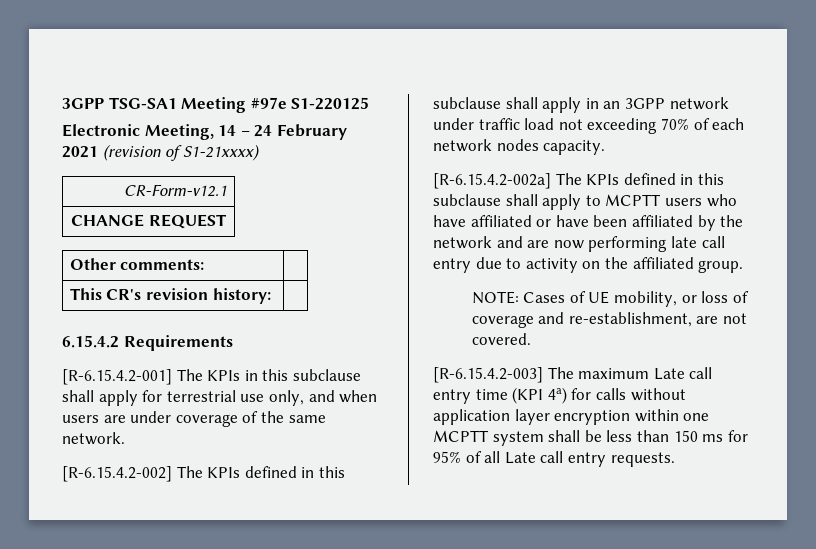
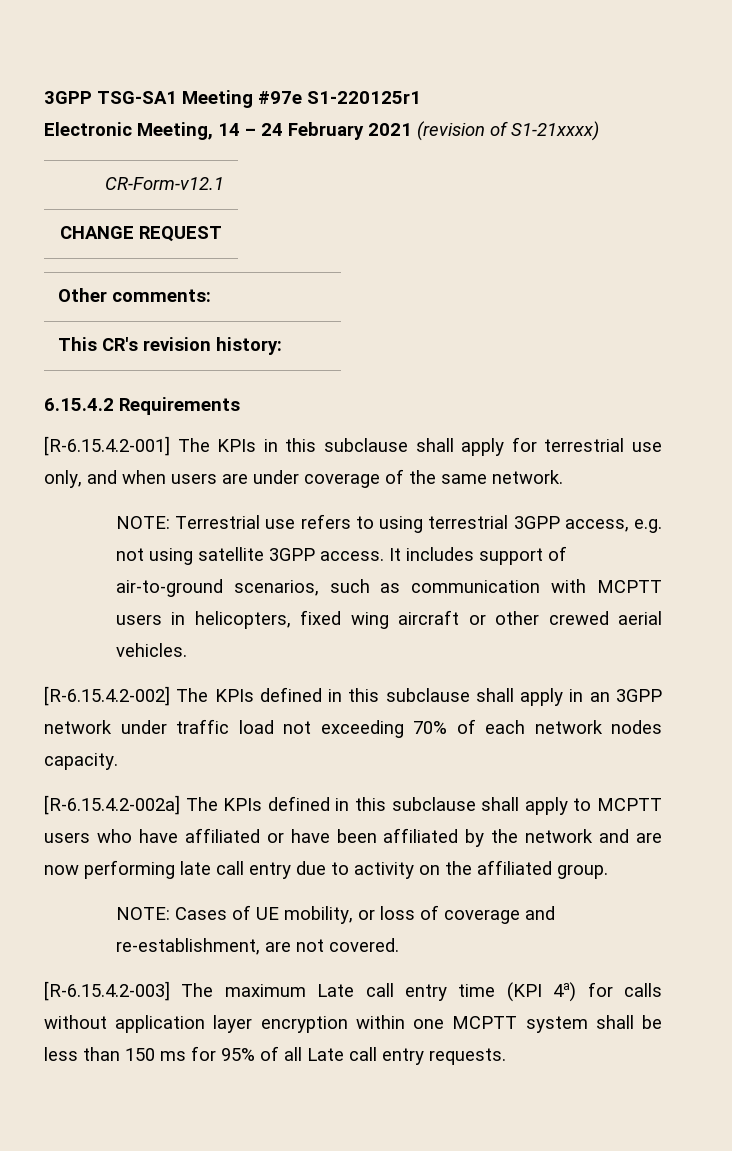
[291,97,370,110] S1-220125 -> [307,91,421,104] S1-220125r1
(125, 438) none -> [115,514,662,533] [115,546,567,565] [115,579,662,597] [115,610,663,629] [115,643,187,657] // NOTE: Terrestrial use refers to using terrestrial 3GPP access, e.g. not using satellite 3GPP access. It includes support of air-to-ground scenarios, such as communication with MCPTT users in helicopters, fixed wing aircraft or other crewed aerial vehicles.

